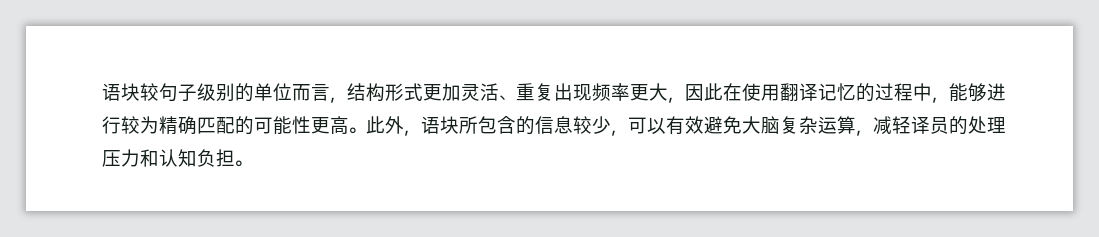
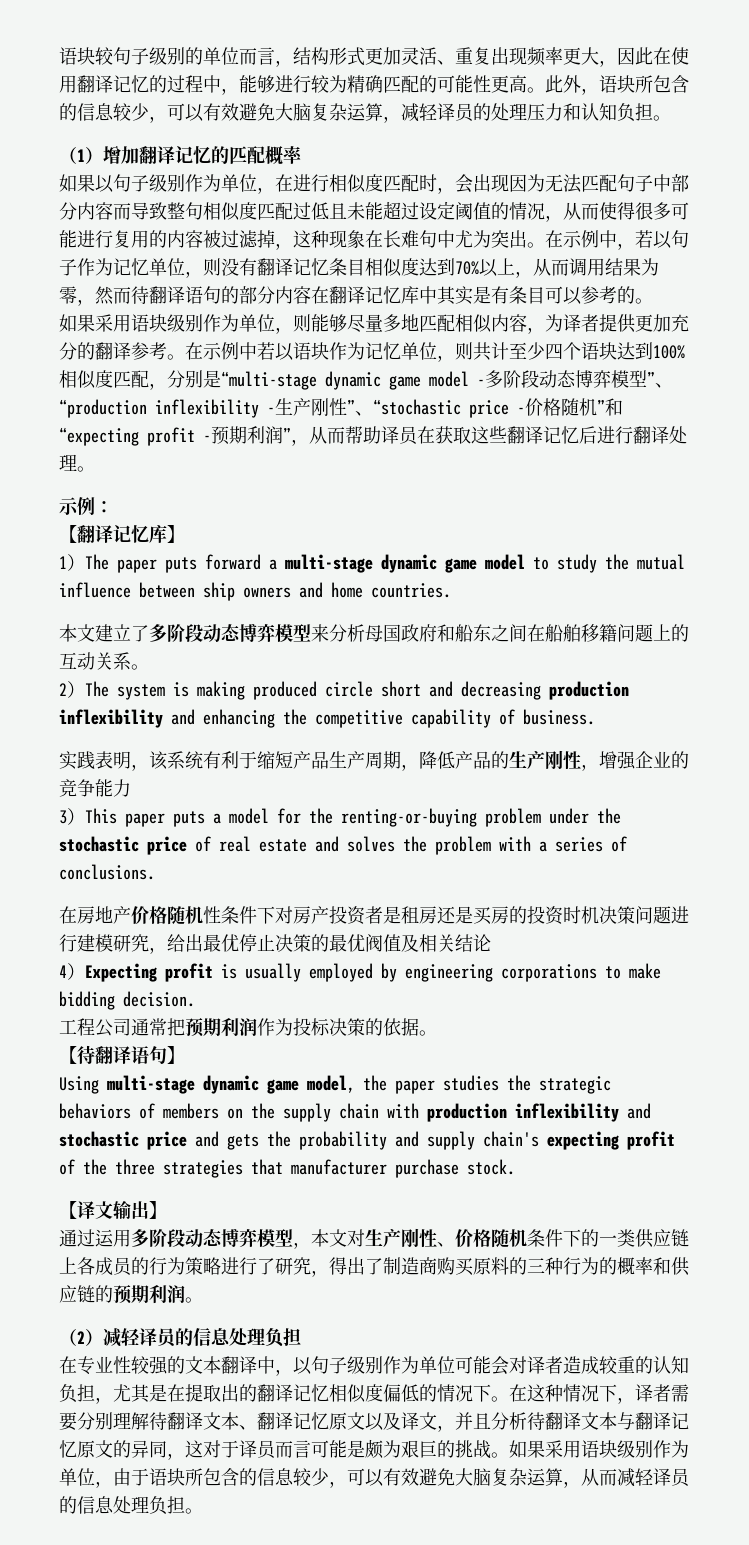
(252, 163) none -> [59,146,302,165] [59,174,689,194] [59,201,689,222] [59,230,689,250] [59,258,659,278] [59,286,653,306] [59,314,689,334] [59,342,685,362] [59,370,673,390] [59,398,623,418] [59,426,687,446] [59,454,95,472] [59,497,113,515] [59,524,185,543] [59,554,685,573] [59,582,451,601] [59,623,689,642] [59,652,149,670] [59,681,629,700] [59,709,595,728] [59,750,689,771] [59,779,131,797] [59,808,621,827] [59,836,627,855] [59,864,155,880] [59,906,689,925] [59,934,491,954] [59,963,661,982] [59,991,195,1010] [59,1018,437,1037] [59,1045,185,1065] [59,1075,611,1094] [59,1103,651,1122] [59,1131,675,1150] [59,1159,515,1178] [59,1200,167,1219] [59,1228,689,1249] [59,1257,690,1277] [59,1285,203,1304] [59,1327,301,1348] [59,1356,689,1376] [59,1384,689,1404] [59,1412,689,1432] [59,1439,689,1460] [59,1468,691,1488] [59,1496,203,1515] // （1）增加翻译记忆的匹配概率 // 如果以句子级别作为单位，在进行相似度匹配时，会出现因为无法匹配句子中部分内容而导致整句相似度匹配过低且未能超过设定阈值的情况，从而使得很多可能进行复用的内容被过滤掉，这种现象在长难句中尤为突出。在示例中，若以句子作为记忆单位，则没有翻译记忆条目相似度达到70%以上，从而调用结果为零，然而待翻译语句的部分内容在翻译记忆库中其实是有条目可以参考的。 // 如果采用语块级别作为单位，则能够尽量多地匹配相似内容，为译者提供更加充分的翻译参考。在示例中若以语块作为记忆单位，则共计至少四个语块达到100%相似度匹配，分别是“multi-stage dynamic game model -多阶段动态博弈模型”、“production inflexibility -生产刚性”、“stochastic price -价格随机”和“expecting profit -预期利润”，从而帮助译员在获取这些翻译记忆后进行翻译处理。 // 示例： // 【翻译记忆库】 // 1）The paper puts forward a multi-stage dynamic game model to study the mutual influence between ship owners and home countries. // 本文建立了多阶段动态博弈模型来分析母国政府和船东之间在船舶移籍问题上的互动关系。 // 2）The system is making produced circle short and decreasing production inflexibility and enhancing the competitive capability of business. // 实践表明，该系统有利于缩短产品生产周期，降低产品的生产刚性，增强企业的竞争能力 // 3）This paper puts a model for the renting-or-buying problem under the stochastic price of real estate and solves the problem with a series of conclusions. // 在房地产价格随机性条件下对房产投资者是租房还是买房的投资时机决策问题进行建模研究，给出最优停止决策的最优阀值及相关结论 // 4）Expecting profit is usually employed by engineering corporations to make bidding decision. // 工程公司通常把预期利润作为投标决策的依据。 // 【待翻译语句】 // Using multi-stage dynamic game model, the paper studies the strategic behaviors of members on the supply chain with production inflexibility and stochastic price and gets the probability and supply chain's expecting profit of the three strategies that manufacturer purchase stock. // 【译文输出】 // 通过运用多阶段动态博弈模型，本文对生产刚性、价格随机条件下的一类供应链上各成员的行为策略进行了研究，得出了制造商购买原料的三种行为的概率和供应链的预期利润。 // （2）减轻译员的信息处理负担 // 在专业性较强的文本翻译中，以句子级别作为单位可能会对译者造成较重的认知负担，尤其是在提取出的翻译记忆相似度偏低的情况下。在这种情况下，译者需要分别理解待翻译文本、翻译记忆原文以及译文，并且分析待翻译文本与翻译记忆原文的异同，这对于译员而言可能是颇为艰巨的挑战。如果采用语块级别作为单位，由于语块所包含的信息较少，可以有效避免大脑复杂运算，从而减轻译员的信息处理负担。

